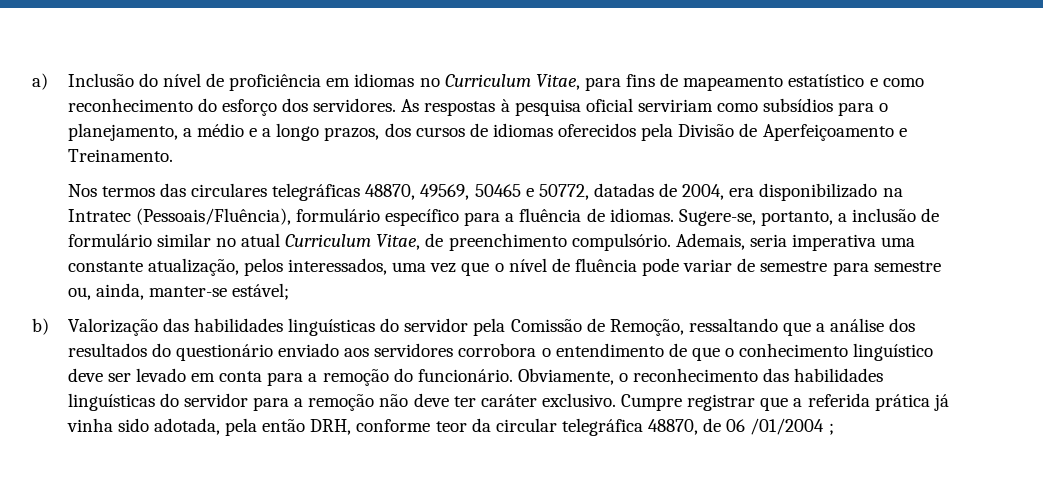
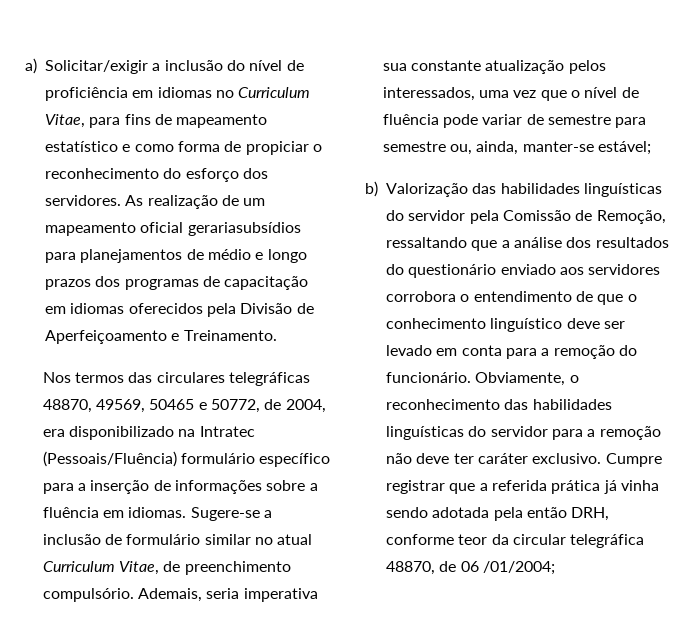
[67,73,134,87] Inclusão -> [45,60,223,74] Solicitar/exigir a inclusão
(924, 82) none -> [177,141,322,155] forma de propiciar o
[424,98,889,116] [67,123,488,141] respostas à pesquisa oficial serviriam como subsídios para o planejamento, a médio e a longo prazos, dos cursos de -> [147,195,266,209] [45,222,301,236] [45,249,307,263] [45,276,309,290] [45,306,66,314] realização de um mapeamento oficial gerariasubsídios para planejamentos de médio e longo prazos dos programas de capacitação em
[593,183,654,197] datadas -> (261, 406) none
[135,208,291,225] (Pessoais/Fluência), -> [42,451,177,467] (Pessoais/Fluência)
[519,208,833,226] fluência de idiomas. Sugere-se, portanto, -> [90,480,318,494] [42,507,260,521] inserção de informações sobre a fluência em idiomas. Sugere-se
[881,237,916,247] [67,258,239,276] uma constante atualização, -> [382,60,565,74] sua constante atualização
[117,418,220,435] sido adotada, -> [386,507,490,518] sendo adotada
[750,418,834,435] /01/2004 ; -> [482,561,555,575] /01/2004;

